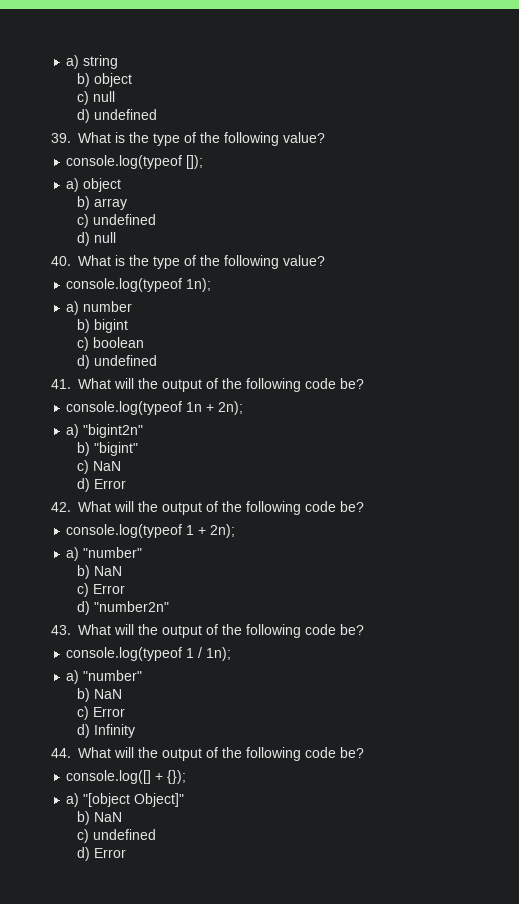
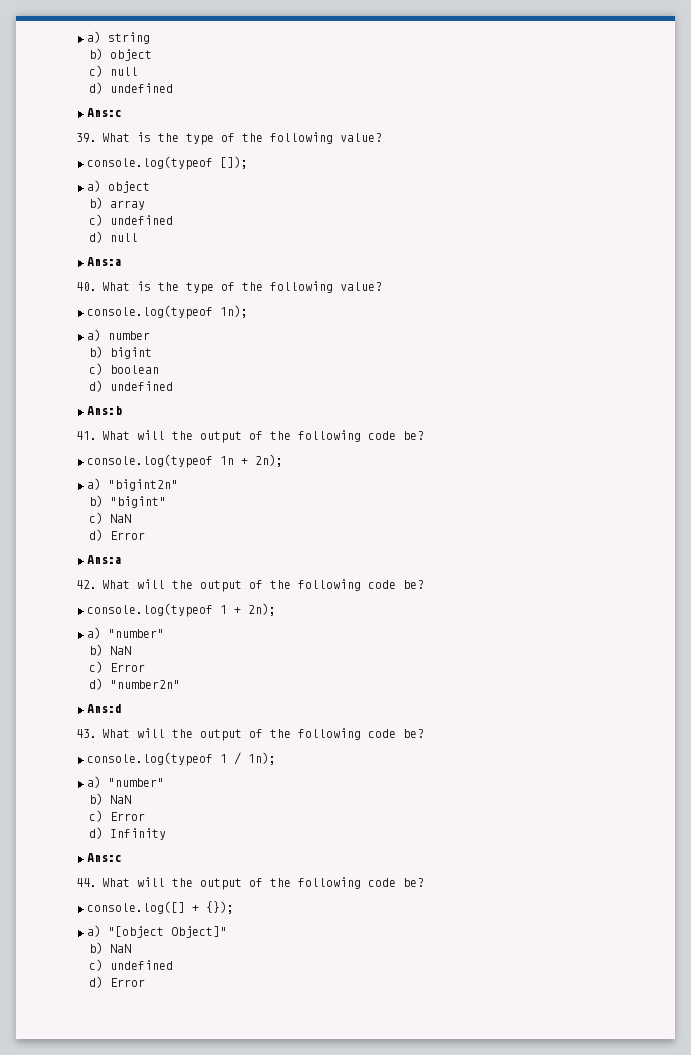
(157, 114) none -> [86,108,122,117] // Ans:c
(116, 237) none -> [86,257,122,266] // Ans:a
(157, 360) none -> [86,406,122,415] // Ans:b
(126, 484) none -> [86,555,122,564] // Ans:a
(169, 606) none -> [86,704,122,713] // Ans:d
(135, 731) none -> [86,853,122,862] // Ans:c

